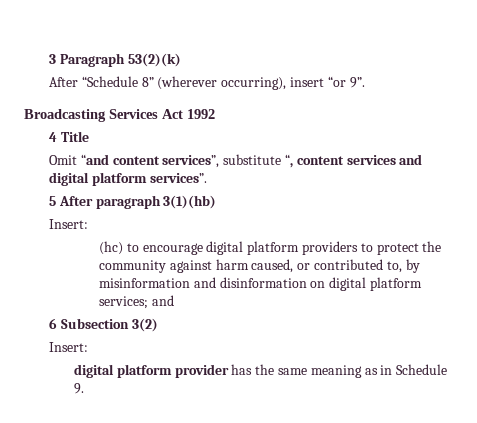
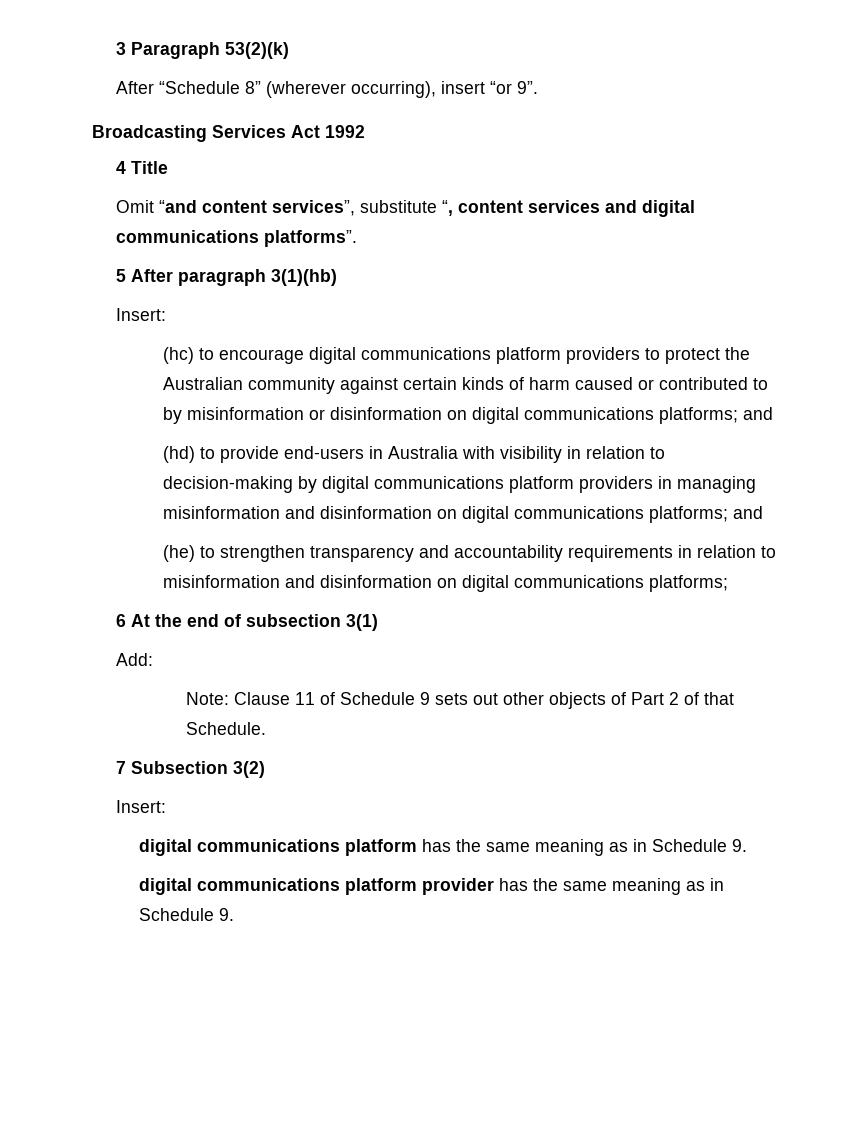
[91,172,207,186] platform services”. -> [115,230,357,247] communications platforms”.
(244, 248) none -> [360,347,491,360] communications
(442, 246) none -> [162,377,243,390] Australian
[215,259,294,273] harm caused, -> [402,377,633,390] certain kinds of harm caused
[386,261,402,273] to, -> [752,378,768,390] to
[193,277,423,291] [99,295,174,309] [49,318,158,332] [49,342,89,352] [74,364,115,378] and disinformation on digital platform services; and // 6 Subsection 3(2) // Insert: // digital -> [308,407,773,424] [162,446,665,463] [162,476,756,493] [162,506,763,523] [162,545,776,562] [162,575,728,592] [115,614,378,631] [115,653,153,666] [186,692,735,709] [186,722,267,735] [115,761,265,778] [115,800,166,813] [139,839,748,856] [139,878,341,895] or disinformation on digital communications platforms; and // (hd) to provide end-users in Australia with visibility in relation to decision-making by digital communications platform providers in managing misinformation and disinformation on digital communications platforms; and // (he) to strengthen transparency and accountability requirements in relation to misinformation and disinformation on digital communications platforms; // 6 At the end of subsection 3(1) // Add: // Note: Clause 11 of Schedule 9 sets out other objects of Part 2 of that Schedule. // 7 Subsection 3(2) // Insert: // digital communications platform has the same meaning as in Schedule 9. // digital communications

